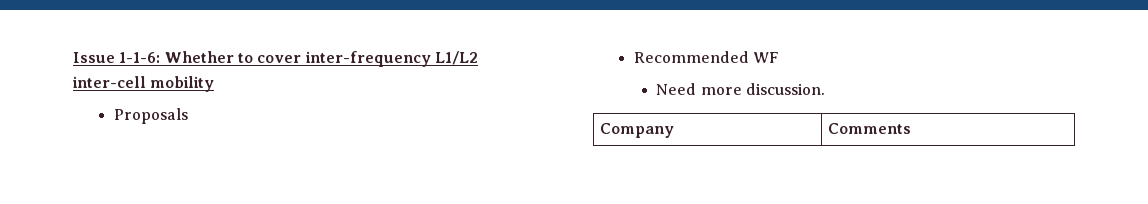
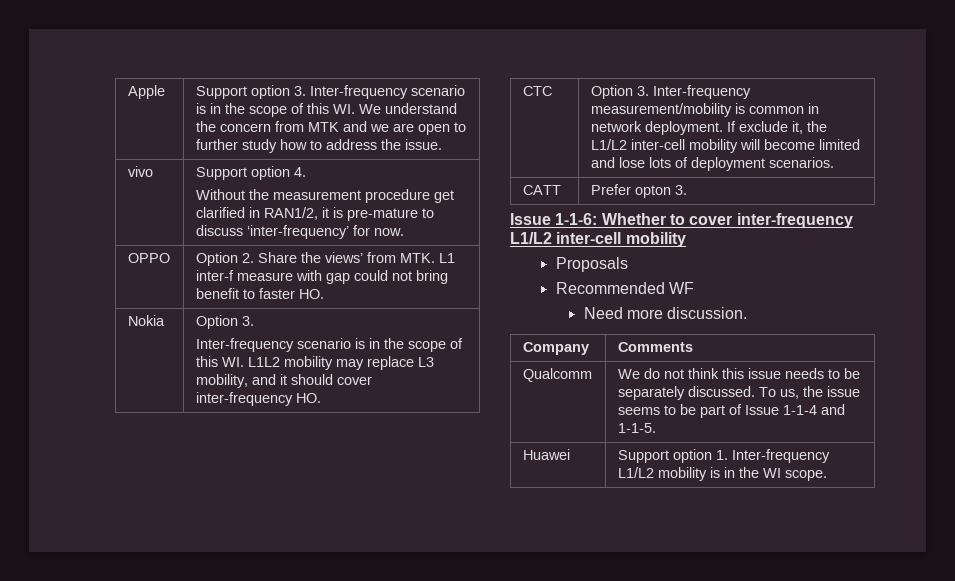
(73, 57) none -> [127,85,165,99] [195,85,465,99] [195,103,457,117] [195,121,466,135] [195,139,442,153] [127,166,153,177] [195,166,306,180] [195,189,454,203] [195,207,434,221] [195,225,404,239] [127,253,170,263] [195,252,455,266] [195,270,448,284] [195,288,324,299] [127,315,165,326] [195,315,254,329] [195,338,463,352] [195,356,434,370] [195,374,372,388] [195,392,321,406] [522,86,552,96] [590,85,751,99] [590,103,819,117] [590,121,827,135] [590,139,860,153] [590,157,834,171] [522,185,561,195] [590,184,687,198] Apple | Support option 3. Inter-frequency scenario is in the scope of this WI. We understand the concern from MTK and we are open to further study how to address the issue. // vivo | Support option 4. // Without the measurement procedure get clarified in RAN1/2, it is pre-mature to discuss ‘inter-frequency’ for now. // OPPO | Option 2. Share the views’ from MTK. L1 inter-f measure with gap could not bring benefit to faster HO. // Nokia | Option 3. // Inter-frequency scenario is in the scope of this WI. L1L2 mobility may replace L3 mobility, and it should cover inter-frequency HO. // CTC | Option 3. Inter-frequency measurement/mobility is common in network deployment. If exclude it, the L1/L2 inter-cell mobility will become limited and lose lots of deployment scenarios. // CATT | Prefer opton 3. //
(911, 128) none -> [522,368,592,382] [617,368,860,379] [617,386,860,400] [617,404,845,418] [617,423,656,433] [522,449,570,460] [617,449,830,463] [617,467,827,481] // Qualcomm | We do not think this issue needs to be separately discussed. To us, the issue seems to be part of Issue 1-1-4 and 1-1-5. // Huawei | Support option 1. Inter-frequency L1/L2 mobility is in the WI scope.

